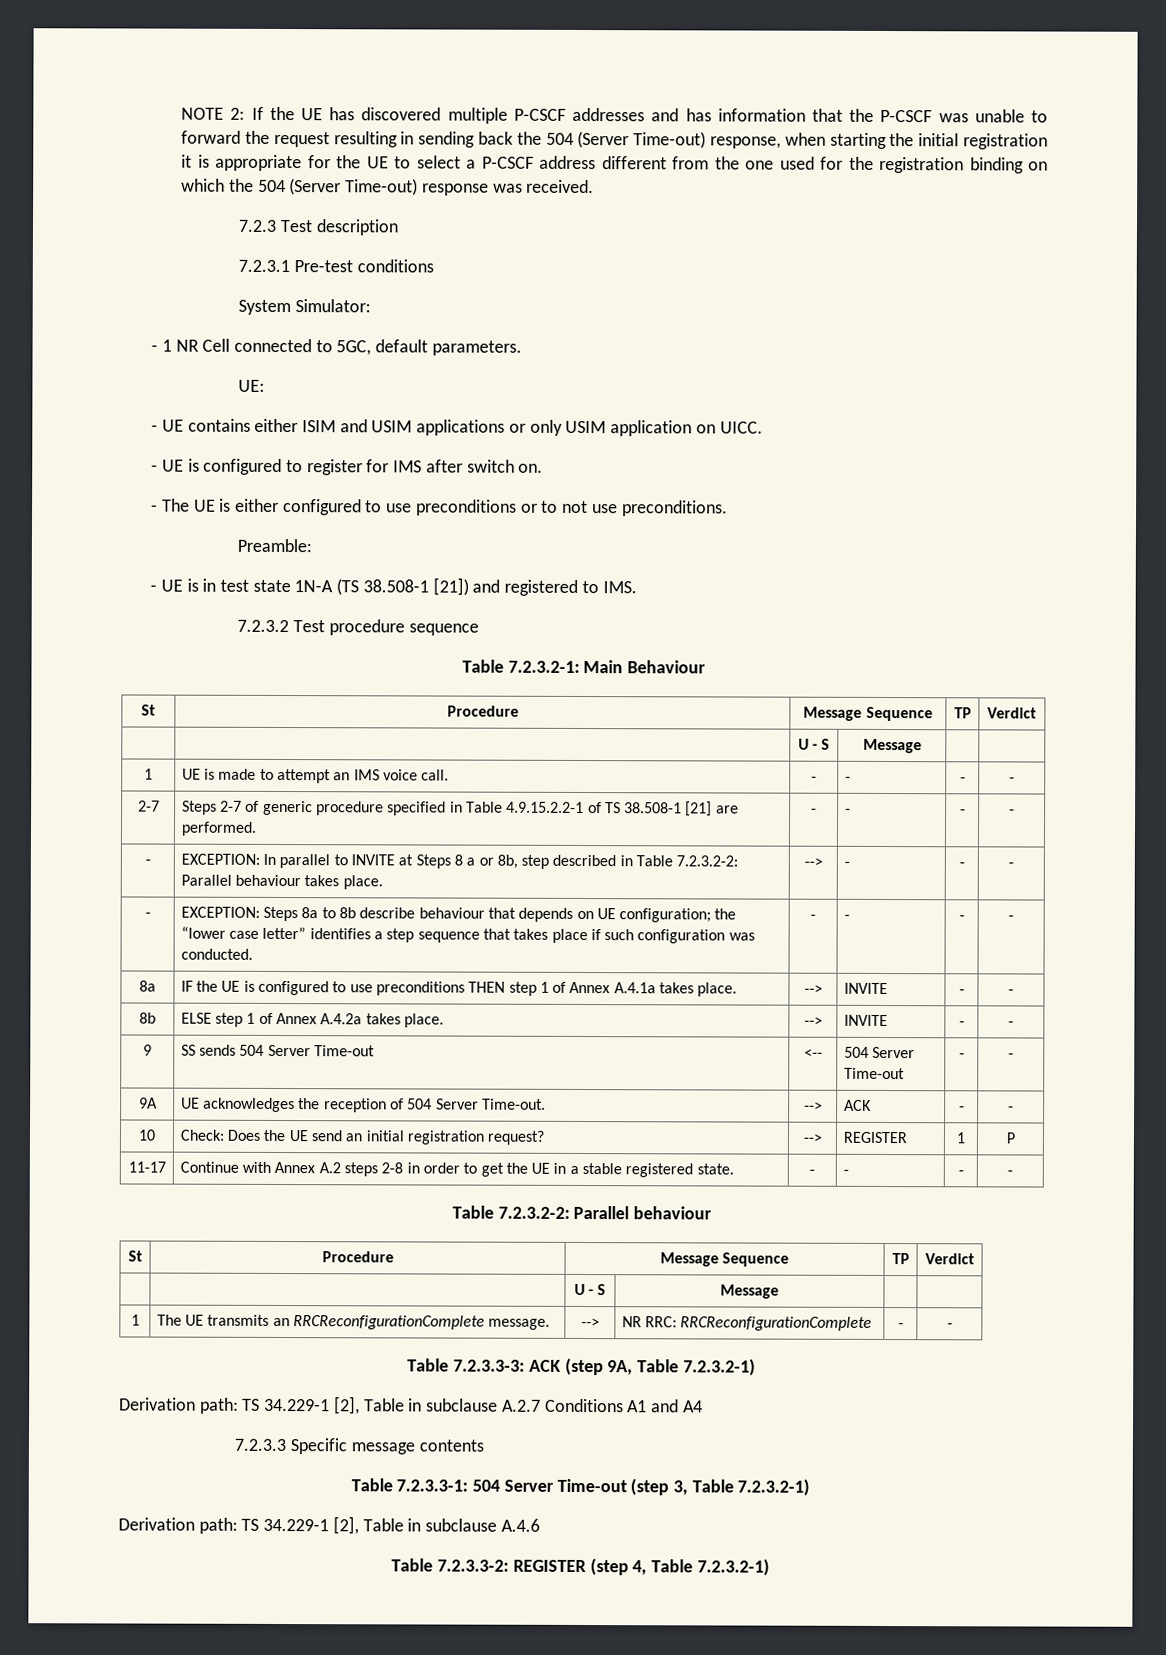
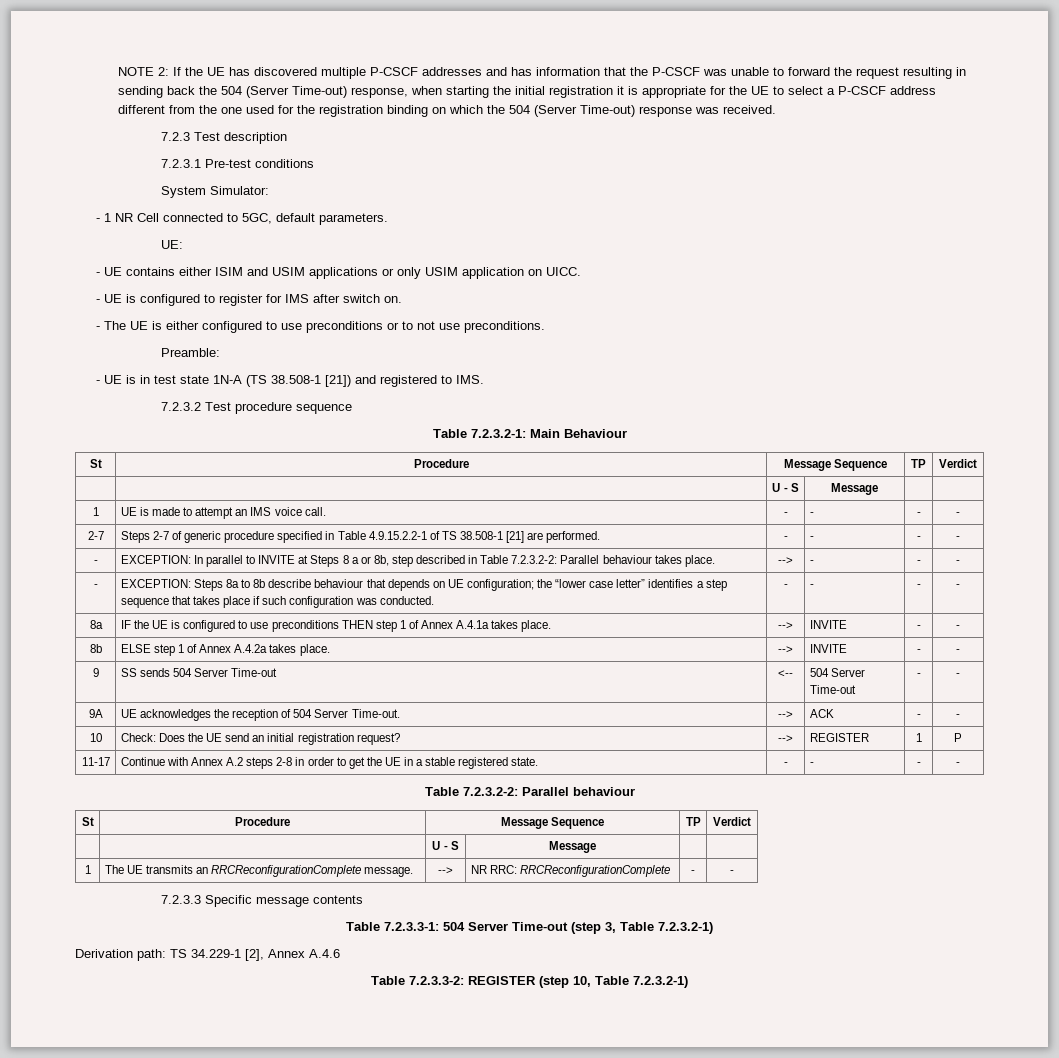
[407,1357,756,1376] [119,1396,703,1415] // Table 7.2.3.3-3: ACK (step 9A, Table 7.2.3.2-1) // Derivation path: TS 34.229-1 [2], Table in subclause A.2.7 Conditions A1 and A4 -> (734, 872) none
[362,1518,498,1532] Table in subclause -> [268,949,305,958] Annex
[632,1560,648,1576] 4, -> [573,976,591,987] 10,

